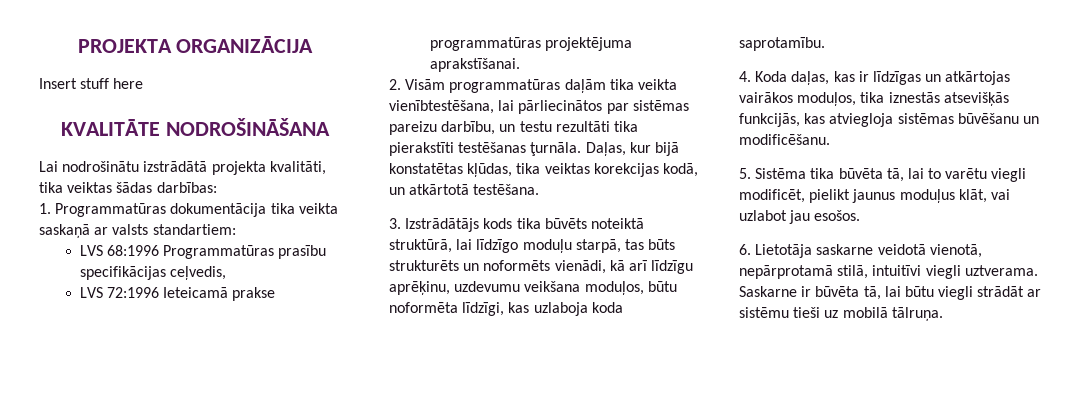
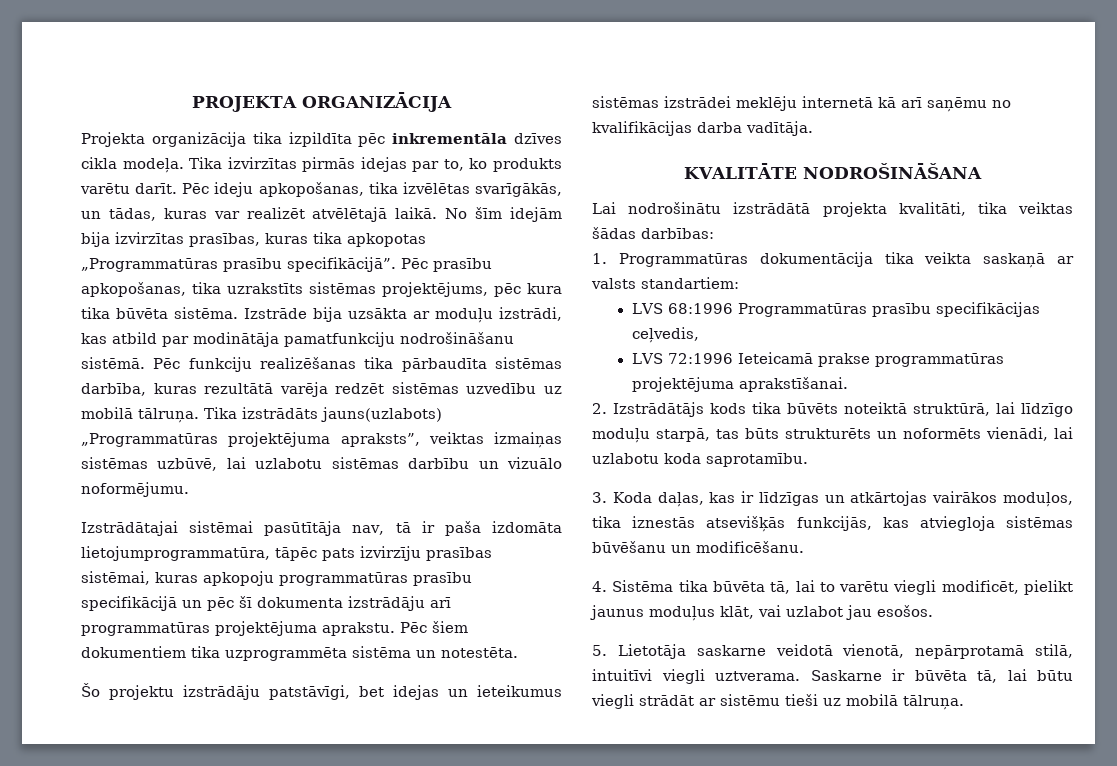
[39,78,144,89] Insert stuff here -> [81,132,562,147] [81,157,562,173] [80,182,562,197] [81,207,563,222] [81,232,426,247] [81,257,492,272] [81,282,562,297] [81,307,562,323] [81,332,514,347] [81,357,562,372] [81,382,562,397] [81,407,442,423] [81,432,562,448] [81,457,562,471] [81,482,189,497] [81,521,562,536] [81,546,492,561] [81,571,472,586] [81,596,451,611] [81,621,468,636] [81,646,518,661] [81,683,562,700] [592,96,1011,112] [592,121,813,136] Projekta organizācija tika izpildīta pēc inkrementāla dzīves cikla modeļa. Tika izvirzītas pirmās idejas par to, ko produkts varētu darīt. Pēc ideju apkopošanas, tika izvēlētas svarīgākās, un tādas, kuras var realizēt atvēlētajā laikā. No šīm idejām bija izvirzītas prasības, kuras tika apkopotas „Programmatūras prasību specifikācijā”. Pēc prasību apkopošanas, tika uzrakstīts sistēmas projektējums, pēc kura tika būvēta sistēma. Izstrāde bija uzsākta ar moduļu izstrādi, kas atbild par modinātāja pamatfunkciju nodrošināšanu sistēmā. Pēc funkciju realizēšanas tika pārbaudīta sistēmas darbība, kuras rezultātā varēja redzēt sistēmas uzvedību uz mobilā tālruņa. Tika izstrādāts jauns(uzlabots) „Programmatūras projektējuma apraksts”, veiktas izmaiņas sistēmas uzbūvē, lai uzlabotu sistēmas darbību un vizuālo noformējumu. // Izstrādātajai sistēmai pasūtītāja nav, tā ir paša izdomāta lietojumprogrammatūra, tāpēc pats izvirzīju prasības sistēmai, kuras apkopoju programmatūras prasību specifikācijā un pēc šī dokumenta izstrādāju arī programmatūras projektējuma aprakstu. Pēc šiem dokumentiem tika uzprogrammēta sistēma un notestēta. // Šo projektu izstrādāju patstāvīgi, bet idejas un ieteikumus sistēmas izstrādei meklēju internetā kā arī saņēmu no kvalifikācijas darba vadītāja.
[405,79,677,93] [389,100,689,114] [389,121,638,135] [389,142,679,156] [389,163,698,177] [389,184,540,195] [389,218,401,229] Visām programmatūras daļām tika veikta vienībtestēšana, lai pārliecinātos par sistēmas pareizu darbību, un testu rezultāti tika pierakstīti testēšanas ţurnāla. Daļas, kur bijā konstatētas kļūdas, tika veiktas korekcijas kodā, un atkārtotā testēšana. // 3. -> (607, 408) none
[609,260,694,274] [389,281,677,295] [389,302,588,316] kā arī līdzīgu aprēķinu, uzdevumu veikšana moduļos, būtu noformēta līdzīgi, kas uzlaboja -> [1054,427,1073,439] [592,453,659,464] lai uzlabotu
[739,71,751,82] 4. -> [592,492,607,503] 3.
[739,168,751,179] 5. -> [592,581,607,592] 4.
[739,244,751,255] 6. -> [592,645,607,656] 5.

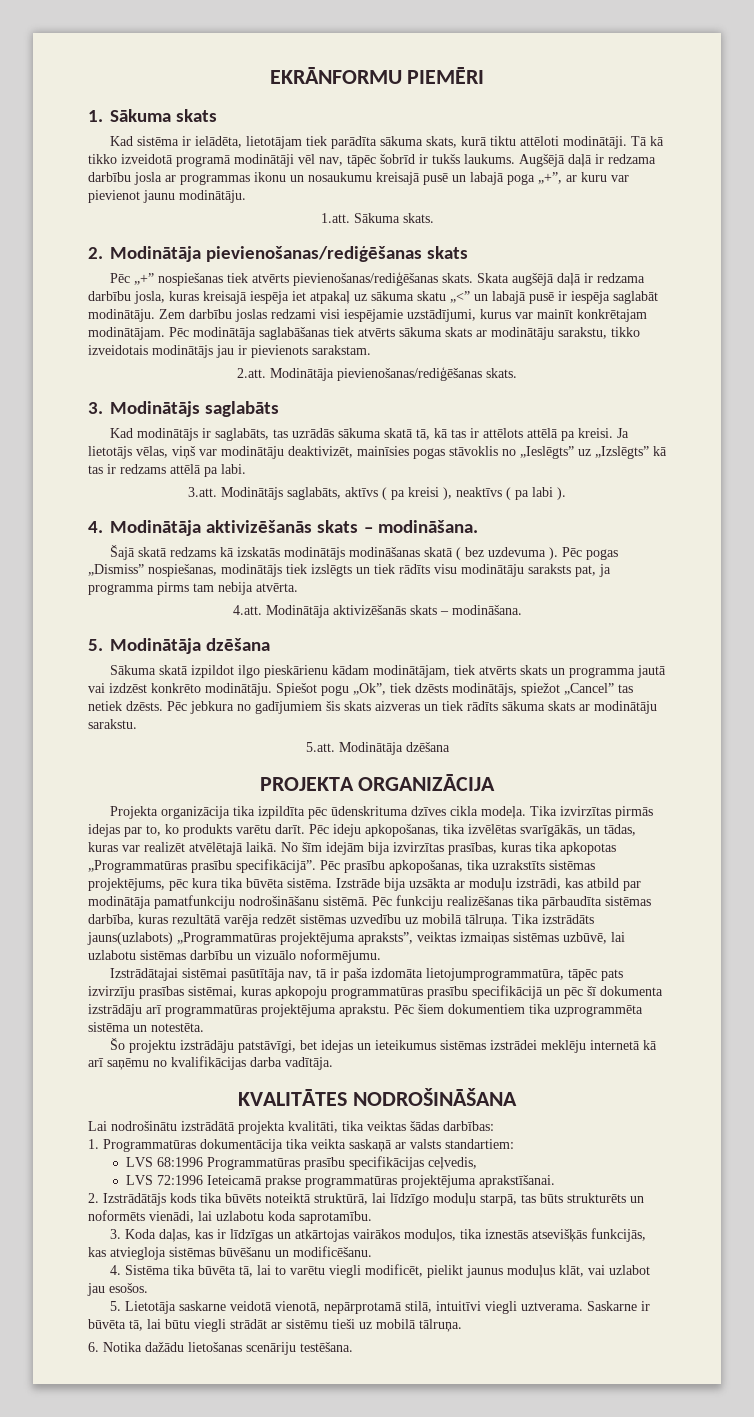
(192, 104) none -> [269,67,485,84] [88,109,218,122] [109,136,664,149] [88,154,656,167] [88,172,629,185] [88,190,246,203] [320,213,434,223] [88,246,469,262] [109,272,645,286] [88,291,658,304] [88,309,647,322] [88,327,640,340] [88,345,371,358] [237,367,517,381] [88,401,280,417] [109,428,629,441] [88,446,667,459] [88,464,246,477] [188,487,566,500] [88,520,478,536] [109,545,618,560] [88,564,611,577] [88,582,298,595] [232,605,522,618] [88,638,271,654] [109,665,666,678] [88,683,633,696] [88,701,657,714] [88,719,137,729] [305,742,450,755] EKRĀNFORMU PIEMĒRI // 1. Sākuma skats // Kad sistēma ir ielādēta, lietotājam tiek parādīta sākuma skats, kurā tiktu attēloti modinātāji. Tā kā tikko izveidotā programā modinātāji vēl nav, tāpēc šobrīd ir tukšs laukums. Augšējā daļā ir redzama darbību josla ar programmas ikonu un nosaukumu kreisajā pusē un labajā poga „+”, ar kuru var pievienot jaunu modinātāju. // 1.att. Sākuma skats. // 2. Modinātāja pievienošanas/rediģēšanas skats // Pēc „+” nospiešanas tiek atvērts pievienošanas/rediģēšanas skats. Skata augšējā daļā ir redzama darbību josla, kuras kreisajā iespēja iet atpakaļ uz sākuma skatu „<” un labajā pusē ir iespēja saglabāt modinātāju. Zem darbību joslas redzami visi iespējamie uzstādījumi, kurus var mainīt konkrētajam modinātājam. Pēc modinātāja saglabāšanas tiek atvērts sākuma skats ar modinātāju sarakstu, tikko izveidotais modinātājs jau ir pievienots sarakstam. // 2.att. Modinātāja pievienošanas/rediģēšanas skats. // 3. Modinātājs saglabāts // Kad modinātājs ir saglabāts, tas uzrādās sākuma skatā tā, kā tas ir attēlots attēlā pa kreisi. Ja lietotājs vēlas, viņš var modinātāju deaktivizēt, mainīsies pogas stāvoklis no „Ieslēgts” uz „Izslēgts” kā tas ir redzams attēlā pa labi. // 3.att. Modinātājs saglabāts, aktīvs ( pa kreisi ), neaktīvs ( pa labi ). // 4. Modinātāja aktivizēšanās skats – modināšana. // Šajā skatā redzams kā izskatās modinātājs modināšanas skatā ( bez uzdevuma ). Pēc pogas „Dismiss” nospiešanas, modinātājs tiek izslēgts un tiek rādīts visu modinātāju saraksts pat, ja programma pirms tam nebija atvērta. // 4.att. Modinātāja aktivizēšanās skats – modināšana. // 5. Modinātāja dzēšana // Sākuma skatā izpildot ilgo pieskārienu kādam modinātājam, tiek atvērts skats un programma jautā vai izdzēst konkrēto modinātāju. Spiešot pogu „Ok”, tiek dzēsts modinātājs, spiežot „Cancel” tas netiek dzēsts. Pēc jebkura no gadījumiem šis skats aizveras un tiek rādīts sākuma skats ar modinātāju sarakstu. // 5.att. Modinātāja dzēšana //
[392,133,508,144] inkrementāla -> [330,806,408,816] ūdenskrituma
[684,163,798,179] KVALITĀTE -> [238,1089,348,1106] KVALITĀTES
(964, 702) none -> [88,1342,353,1355] // 6. Notika dažādu lietošanas scenāriju testēšana.

